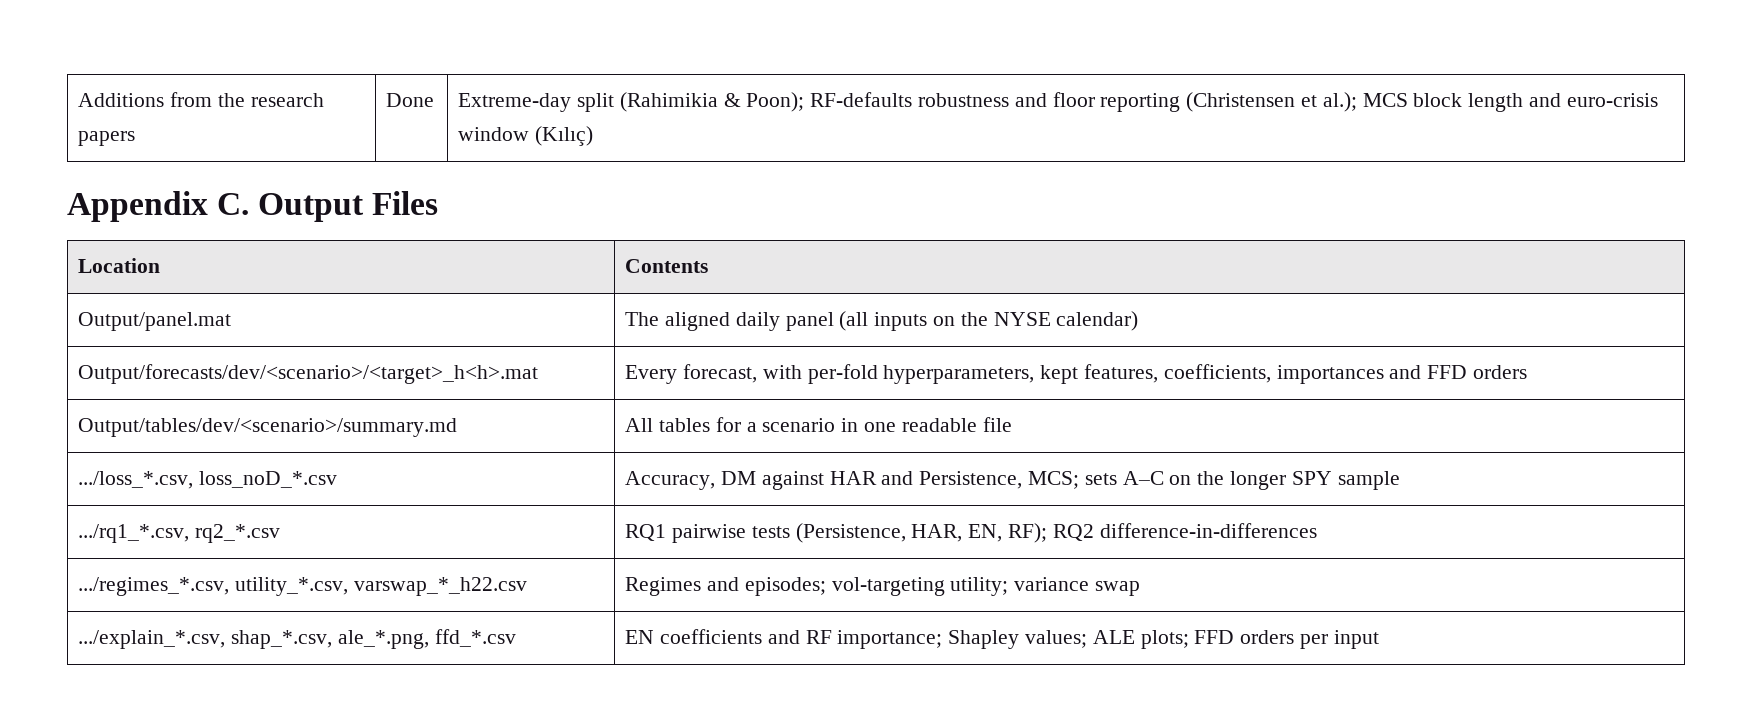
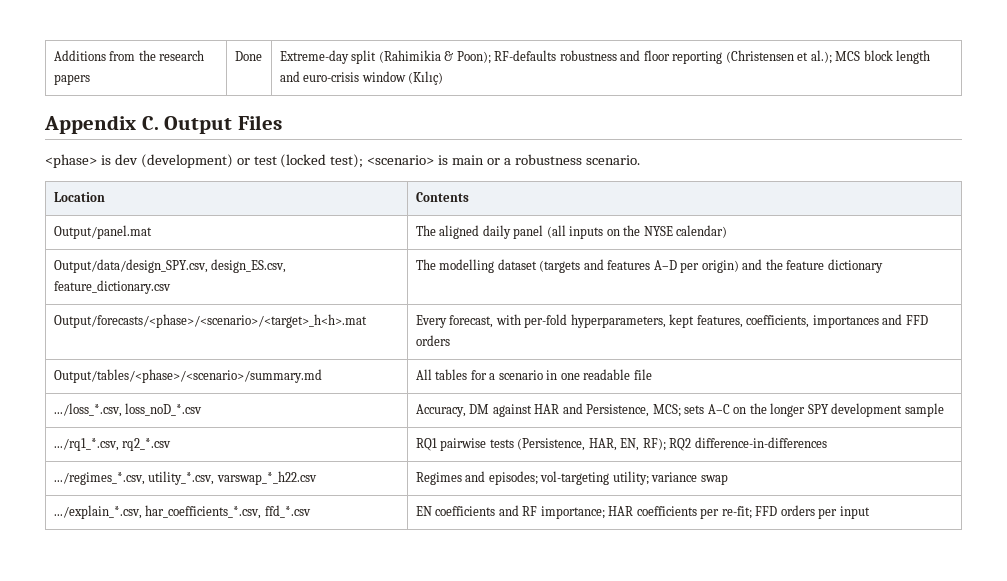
(439, 203) none -> [45,154,640,168] // <phase> is dev (development) or test (locked test); <scenario> is main or a robustness scenario.
[78,364,539,384] Output/forecasts/dev/<scenario>/<target>_h<h>.mat -> [53,259,287,273] [53,280,171,294] [415,259,883,273] [53,314,367,328] Output/data/design_SPY.csv, design_ES.csv, feature_dictionary.csv | The modelling dataset (targets and features A–D per origin) and the feature dictionary // Output/forecasts/<phase>/<scenario>/<target>_h<h>.mat
[78,418,458,437] Output/tables/dev/<scenario>/summary.md -> [53,369,322,383] Output/tables/<phase>/<scenario>/summary.md
(1332, 478) none -> [831,403,903,417] development
[230,630,429,649] shap_*.csv, ale_*.png, -> [145,505,262,519] har_coefficients_*.csv,
[948,630,1189,649] Shapley values; ALE plots; -> [608,506,752,519] HAR coefficients per re-fit;

